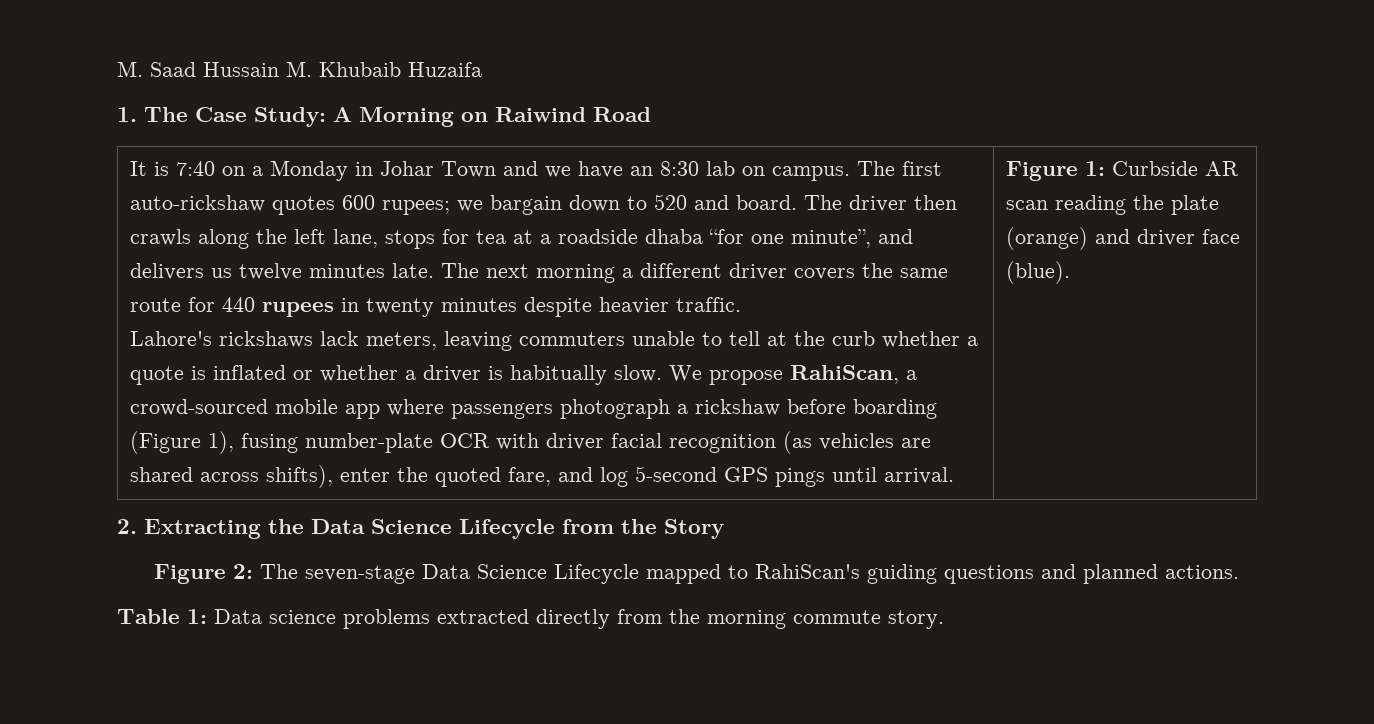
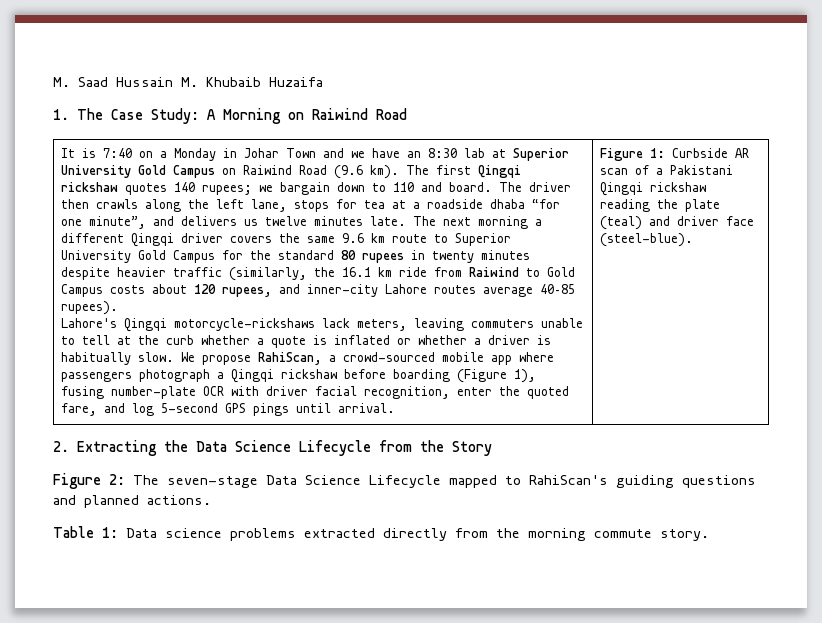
[741,161,942,181] [129,195,375,215] on campus. The first auto-rickshaw quotes 600 -> [492,148,570,161] [61,165,522,179] [61,182,196,195] at Superior University Gold Campus on Raiwind Road (9.6 km). The first Qingqi rickshaw quotes 140
[653,194,687,210] 520 -> [393,182,415,192] 110
(722, 270) none -> [131,233,175,247] Qingqi
[129,297,255,312] route for 440 -> [342,233,512,246] [61,250,357,263] 9.6 km route to Superior University Gold Campus for the standard 80
[675,297,741,312] traffic. -> [173,267,576,281] [61,284,576,297] [61,301,119,315] traffic (similarly, the 16.1 km ride from Raiwind to Gold Campus costs about 120 rupees, and inner-city Lahore routes average 40–85 rupees).
[218,331,313,348] rickshaws -> [124,318,316,332] Qingqi motorcycle-rickshaws
(688, 409) none -> [231,369,275,383] Qingqi
[668,431,931,454] [129,465,333,488] recognition (as vehicles are shared across shifts), -> [364,386,451,399] recognition,
(1048, 205) none -> [635,165,734,175] [600,182,707,196] of a Pakistani Qingqi rickshaw
[1005,227,1088,250] (orange) -> [600,216,643,230] (teal)
[1005,261,1070,284] (blue). -> [600,233,694,247] (steel-blue).

